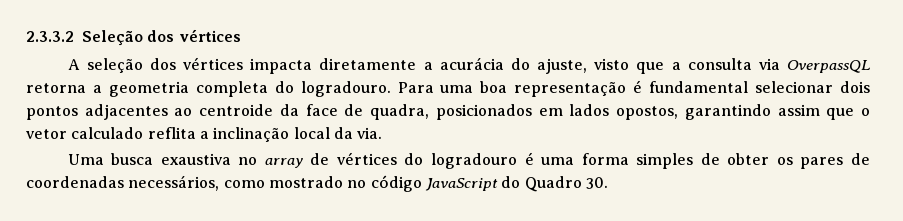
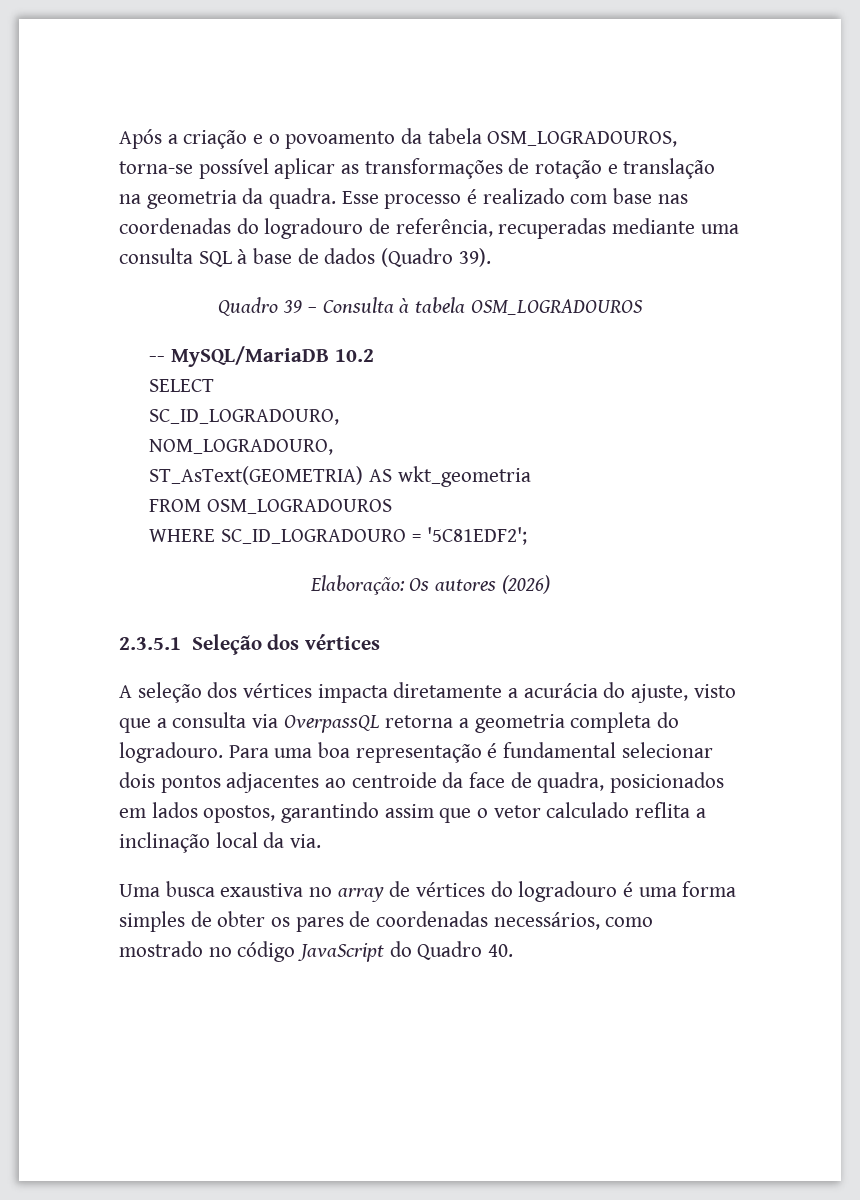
[26,31,74,42] 2.3.3.2 -> [119,128,678,149] [119,158,716,179] [119,188,688,209] [119,218,739,239] [119,248,491,267] [218,297,643,316] [149,346,374,367] [149,379,215,392] [149,409,340,425] [149,439,334,455] [149,466,531,487] [149,499,393,514] [149,527,527,545] [309,575,550,595] [119,637,181,650] Após a criação e o povoamento da tabela OSM_LOGRADOUROS, torna-se possível aplicar as transformações de rotação e translação na geometria da quadra. Esse processo é realizado com base nas coordenadas do logradouro de referência, recuperadas mediante uma consulta SQL à base de dados (Quadro 39). // Quadro 39 – Consulta à tabela OSM_LOGRADOUROS // -- MySQL/MariaDB 10.2 // SELECT // SC_ID_LOGRADOURO, // NOM_LOGRADOURO, // ST_AsText(GEOMETRIA) AS wkt_geometria // FROM OSM_LOGRADOUROS // WHERE SC_ID_LOGRADOURO = '5C81EDF2'; // Elaboração: Os autores (2026) // 2.3.5.1
[585,177,608,189] 30. -> [488,944,514,957] 40.

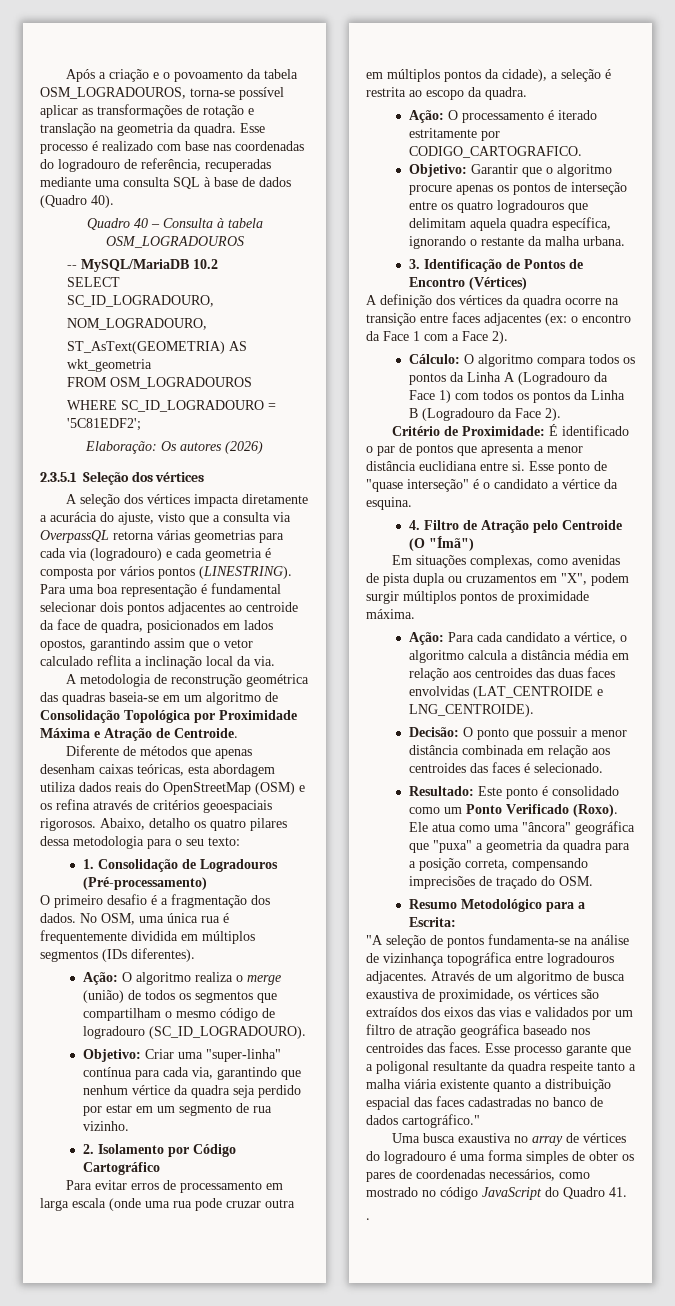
[458,248,491,267] [218,297,303,316] 39). // Quadro 39 -> [91,195,114,208] [86,218,148,230] 40). // Quadro 40
[459,712,680,733] [119,742,223,763] a geometria completa do logradouro. -> [157,530,284,543] [40,548,271,561] [40,566,292,579] várias geometrias para cada via (logradouro) e cada geometria é composta por vários pontos (LINESTRING).
(322, 841) none -> [65,674,309,687] [40,692,278,705] [40,710,297,723] [40,728,238,741] [65,745,252,759] [40,764,275,777] [40,782,305,795] [40,799,272,813] [40,818,287,831] [40,836,240,849] [82,859,278,872] [82,877,207,890] [40,894,270,908] [40,913,229,925] [40,930,255,944] [40,948,195,962] [82,972,281,985] [82,990,277,1003] [82,1008,275,1021] [82,1026,306,1039] [82,1049,281,1062] [82,1067,301,1080] [82,1085,301,1098] [82,1103,272,1116] [82,1121,129,1131] [82,1144,236,1157] [82,1162,160,1175] [65,1180,283,1193] [40,1198,295,1211] [366,69,611,82] [366,87,527,100] [408,110,597,123] [408,128,500,141] [408,146,582,158] [408,164,612,177] [408,182,627,195] [408,200,588,213] [408,217,611,231] [408,236,625,249] [408,259,583,272] [408,277,527,290] [366,294,619,308] [366,312,631,326] [366,331,508,344] [408,354,635,367] [408,372,608,385] [408,390,625,403] [408,408,561,421] [391,424,629,436] [366,443,583,456] [366,461,607,474] [366,479,618,492] [366,497,412,510] [408,520,622,533] [408,536,474,551] [391,555,620,568] [366,573,629,586] [366,591,589,604] [366,609,415,619] [408,632,627,645] [408,650,629,663] [408,667,615,681] [408,686,603,699] [408,704,534,717] [408,727,627,740] [408,745,610,758] [408,762,603,773] [408,786,619,799] [408,804,618,817] [408,821,635,835] [408,840,630,853] [408,858,588,871] [408,876,593,889] [408,899,585,912] [408,917,456,927] [366,934,629,948] [366,952,614,966] [366,971,625,984] [366,989,599,1002] [366,1007,633,1020] [366,1024,590,1038] [366,1042,631,1056] [366,1061,636,1074] [366,1079,611,1092] [366,1096,603,1110] [366,1114,480,1128] // A metodologia de reconstrução geométrica das quadras baseia-se em um algoritmo de Consolidação Topológica por Proximidade Máxima e Atração de Centroide. // Diferente de métodos que apenas desenham caixas teóricas, esta abordagem utiliza dados reais do OpenStreetMap (OSM) e os refina através de critérios geoespaciais rigorosos. Abaixo, detalho os quatro pilares dessa metodologia para o seu texto: // 1. Consolidação de Logradouros (Pré-processamento) // O primeiro desafio é a fragmentação dos dados. No OSM, uma única rua é frequentemente dividida em múltiplos segmentos (IDs diferentes). // Ação: O algoritmo realiza o merge (união) de todos os segmentos que compartilham o mesmo código de logradouro (SC_ID_LOGRADOURO). // Objetivo: Criar uma "super-linha" contínua para cada via, garantindo que nenhum vértice da quadra seja perdido por estar em um segmento de rua vizinho. // 2. Isolamento por Código Cartográfico // Para evitar erros de processamento em larga escala (onde uma rua pode cruzar outra em múltiplos pontos da cidade), a seleção é restrita ao escopo da quadra. // Ação: O processamento é iterado estritamente por CODIGO_CARTOGRAFICO. // Objetivo: Garantir que o algoritmo procure apenas os pontos de interseção entre os quatro logradouros que delimitam aquela quadra específica, ignorando o restante da malha urbana. // 3. Identificação de Pontos de Encontro (Vértices) // A definição dos vértices da quadra ocorre na transição entre faces adjacentes (ex: o encontro da Face 1 com a Face 2). // Cálculo: O algoritmo compara todos os pontos da Linha A (Logradouro da Face 1) com todos os pontos da Linha B (Logradouro da Face 2). // Critério de Proximidade: É identificado o par de pontos que apresenta a menor distância euclidiana entre si. Esse ponto de "quase interseção" é o candidato a vértice da esquina. // 4. Filtro de Atração pelo Centroide (O "Ímã") // Em situações complexas, como avenidas de pista dupla ou cruzamentos em "X", podem surgir múltiplos pontos de proximidade máxima. // Ação: Para cada candidato a vértice, o algoritmo calcula a distância média em relação aos centroides das duas faces envolvidas (LAT_CENTROIDE e LNG_CENTROIDE). // Decisão: O ponto que possuir a menor distância combinada em relação aos centroides das faces é selecionado. // Resultado: Este ponto é consolidado como um Ponto Verificado (Roxo). Ele atua como uma "âncora" geográfica que "puxa" a geometria da quadra para a posição correta, compensando imprecisões de traçado do OSM. // Resumo Metodológico para a Escrita: // "A seleção de pontos fundamenta-se na análise de vizinhança topográfica entre logradouros adjacentes. Através de um algoritmo de busca exaustiva de proximidade, os vértices são extraídos dos eixos das vias e validados por um filtro de atração geográfica baseado nos centroides das faces. Esse processo garante que a poligonal resultante da quadra respeite tanto a malha viária existente quanto a distribuição espacial das faces cadastradas no banco de dados cartográfico."
[488,944,514,957] 40. -> [609,1187,627,1197] [366,1218,370,1220] 41. // .

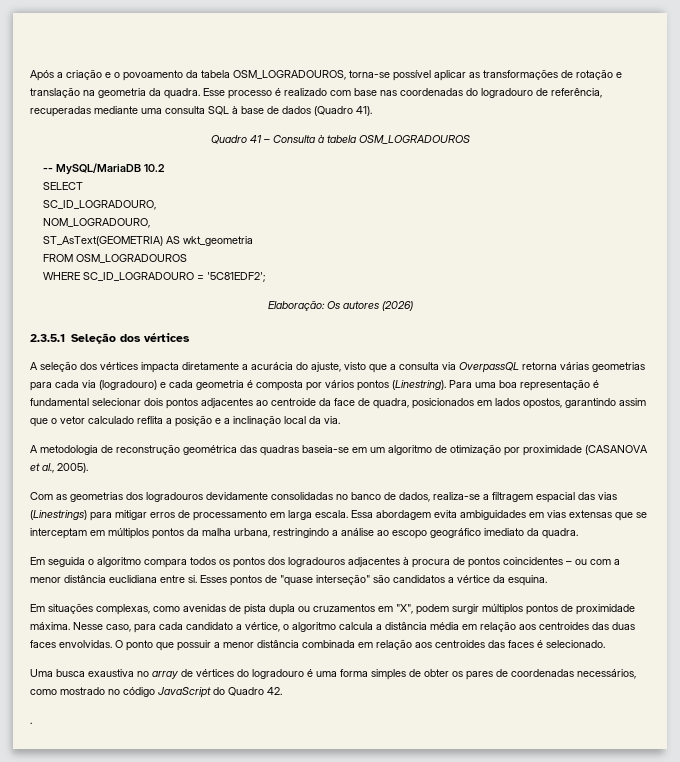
[91,195,114,208] [86,218,148,230] 40). // Quadro 40 -> [356,106,372,116] [210,135,262,144] 41). // Quadro 41
[199,566,292,579] (LINESTRING). -> [392,380,446,390] (Linestring).
(142, 662) none -> [175,415,230,427] posição e a
[40,710,297,723] [40,728,238,741] [65,745,252,759] [40,764,275,777] [40,782,305,795] [40,799,272,813] [40,818,287,831] [40,836,240,849] [82,859,278,872] [82,877,207,890] [40,894,270,908] [40,913,229,925] [40,930,255,944] [40,948,195,962] [82,972,281,985] [82,990,277,1003] [82,1008,275,1021] [82,1026,306,1039] [82,1049,281,1062] [82,1067,301,1080] [82,1085,301,1098] [82,1103,272,1116] [82,1121,129,1131] [82,1144,236,1157] [82,1162,160,1175] [65,1180,127,1190] Consolidação Topológica por Proximidade Máxima e Atração de Centroide. // Diferente de métodos que apenas desenham caixas teóricas, esta abordagem utiliza dados reais do OpenStreetMap (OSM) e os refina através de critérios geoespaciais rigorosos. Abaixo, detalho os quatro pilares dessa metodologia para o seu texto: // 1. Consolidação de Logradouros (Pré-processamento) // O primeiro desafio é a fragmentação dos dados. No OSM, uma única rua é frequentemente dividida em múltiplos segmentos (IDs diferentes). // Ação: O algoritmo realiza o merge (união) de todos os segmentos que compartilham o mesmo código de logradouro (SC_ID_LOGRADOURO). // Objetivo: Criar uma "super-linha" contínua para cada via, garantindo que nenhum vértice da quadra seja perdido por estar em um segmento de rua vizinho. // 2. Isolamento por Código Cartográfico // Para evitar -> [450,444,648,456] [30,463,88,473] [30,492,617,503] [30,510,147,521] otimização por proximidade (CASANOVA et al., 2005). // Com as geometrias dos logradouros devidamente consolidadas no banco de dados, realiza-se a filtragem espacial das vias (Linestrings) para mitigar
[72,1198,295,1211] [366,69,611,82] [366,87,527,100] [408,110,597,123] [408,128,500,141] [408,146,582,158] [408,164,612,177] [408,182,627,195] [408,200,588,213] [408,217,611,231] [408,236,625,249] [408,259,583,272] [408,277,527,290] [366,294,619,308] [366,312,631,326] [366,331,508,344] [408,354,635,367] [408,372,608,385] [408,390,625,403] [408,408,561,421] [391,424,629,436] [366,443,534,456] escala (onde uma rua pode cruzar outra em múltiplos pontos da cidade), a seleção é restrita ao escopo da quadra. // Ação: O processamento é iterado estritamente por CODIGO_CARTOGRAFICO. // Objetivo: Garantir que o algoritmo procure apenas os pontos de interseção entre os quatro logradouros que delimitam aquela quadra específica, ignorando o restante da malha urbana. // 3. Identificação de Pontos de Encontro (Vértices) // A definição dos vértices da quadra ocorre na transição entre faces adjacentes (ex: o encontro da Face 1 com a Face 2). // Cálculo: O algoritmo compara todos os pontos da Linha A (Logradouro da Face 1) com todos os pontos da Linha B (Logradouro da Face 2). // Critério de Proximidade: É identificado o par de pontos que apresenta -> [315,510,647,521] [30,528,578,539] [30,557,611,568] escala. Essa abordagem evita ambiguidades em vias extensas que se interceptam em múltiplos pontos da malha urbana, restringindo a análise ao escopo geográfico imediato da quadra. // Em seguida o algoritmo compara todos os pontos dos logradouros adjacentes à procura de pontos coincidentes – ou com
[529,461,590,474] Esse ponto -> [200,575,262,586] Esses pontos
[473,479,548,489] é o candidato -> [373,574,445,583] são candidatos
[408,520,622,533] [408,536,474,551] // 4. Filtro de Atração pelo Centroide (O "Ímã") -> (547, 580) none
[408,632,474,645] // Ação: Para -> [73,622,156,633] Nesse caso, para
[408,686,603,699] [408,704,534,717] [408,727,459,737] envolvidas (LAT_CENTROIDE e LNG_CENTROIDE). // Decisão: -> [59,640,112,648] envolvidas.
[408,786,619,799] [408,804,618,817] [408,821,635,835] [408,840,630,853] [408,858,588,871] [408,876,593,889] [408,899,585,912] [408,917,456,927] [366,934,629,948] [366,952,614,966] [366,971,625,984] [366,989,599,1002] [366,1007,633,1020] [366,1024,590,1038] [366,1042,631,1056] [366,1061,636,1074] [366,1079,611,1092] [366,1096,603,1110] [366,1114,480,1128] // Resultado: Este ponto é consolidado como um Ponto Verificado (Roxo). Ele atua como uma "âncora" geográfica que "puxa" a geometria da quadra para a posição correta, compensando imprecisões de traçado do OSM. // Resumo Metodológico para a Escrita: // "A seleção de pontos fundamenta-se na análise de vizinhança topográfica entre logradouros adjacentes. Através de um algoritmo de busca exaustiva de proximidade, os vértices são extraídos dos eixos das vias e validados por um filtro de atração geográfica baseado nos centroides das faces. Esse processo garante que a poligonal resultante da quadra respeite tanto a malha viária existente quanto a distribuição espacial das faces cadastradas no banco de dados cartográfico." -> (605, 644) none
[609,1187,627,1197] 41. -> [267,687,282,695] 42.

